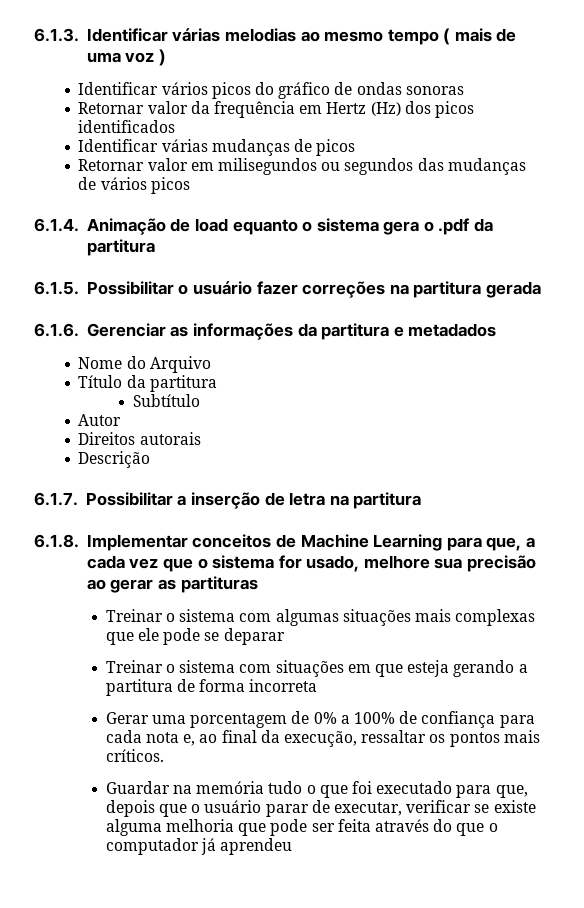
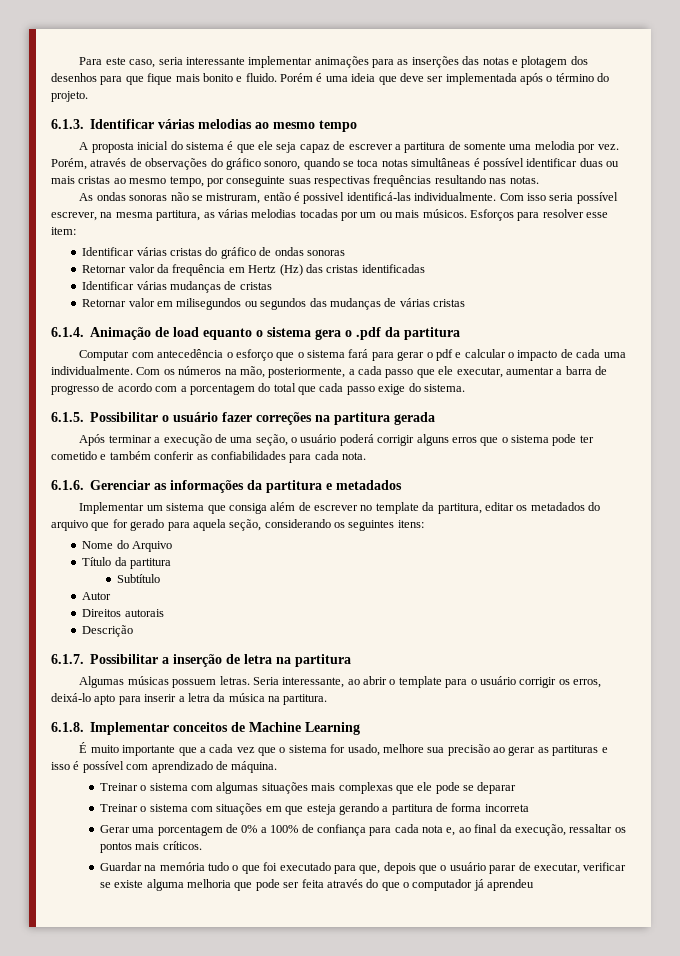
(34, 35) none -> [79,56,588,68] [51,73,610,85] [51,91,88,102] Para este caso, seria interessante implementar animações para as inserções das notas e plotagem dos desenhos para que fique mais bonito e fluido. Porém é uma ideia que deve ser implementada após o término do projeto. //
[443,28,517,45] [86,49,166,66] [78,82,251,99] ( mais de uma voz ) // Identificar vários picos -> [79,141,619,153] [51,158,619,170] [51,175,539,187] [79,192,618,204] [51,209,608,221] [51,227,76,235] [82,247,203,256] // A proposta inicial do sistema é que ele seja capaz de escrever a partitura de somente uma melodia por vez. Porém, através de observações do gráfico sonoro, quando se toca notas simultâneas é possível identificar duas ou mais cristas ao mesmo tempo, por conseguinte suas respectivas frequências resultando nas notas. // As ondas sonoras não se mistruram, então é possivel identificá-las individualmente. Com isso seria possível escrever, na mesma partitura, as várias melodias tocadas por um ou mais músicos. Esforços para resolver esse item: // Identificar várias cristas
[404,101,474,118] [78,120,176,133] dos picos identificados -> [305,264,425,273] das cristas identificadas
[316,139,356,156] picos -> [239,282,272,290] cristas
[100,177,190,194] vários picos -> [399,298,466,307] várias cristas
(155, 247) none -> [79,349,626,361] [51,366,607,378] [51,383,465,395] // Computar com antecedência o esforço que o sistema fará para gerar o pdf e calcular o impacto de cada uma individualmente. Com os números na mão, posteriormente, a cada passo que ele executar, aumentar a barra de progresso de acordo com a porcentagem do total que cada passo exige do sistema.
(541, 289) none -> [79,434,594,446] [51,451,366,463] // Após terminar a execução de uma seção, o usuário poderá corrigir alguns erros que o sistema pode ter cometido e também conferir as confiabilidades para cada nota.
(497, 330) none -> [79,502,601,514] [51,519,424,531] // Implementar um sistema que consiga além de escrever no template da partitura, editar os metadados do arquivo que for gerado para aquela seção, considerando os seguintes itens:
(422, 500) none -> [79,676,602,688] [51,693,328,705] // Algumas músicas possuem letras. Seria interessante, ao abrir o template para o usuário corrigir os erros, deixá-lo apto para inserir a letra da música na partitura.
[446,537,522,551] para que, -> [79,742,197,756] // É muito importante que
(258, 584) none -> [601,747,608,753] [51,761,278,773] e isso é possível com aprendizado de máquina.

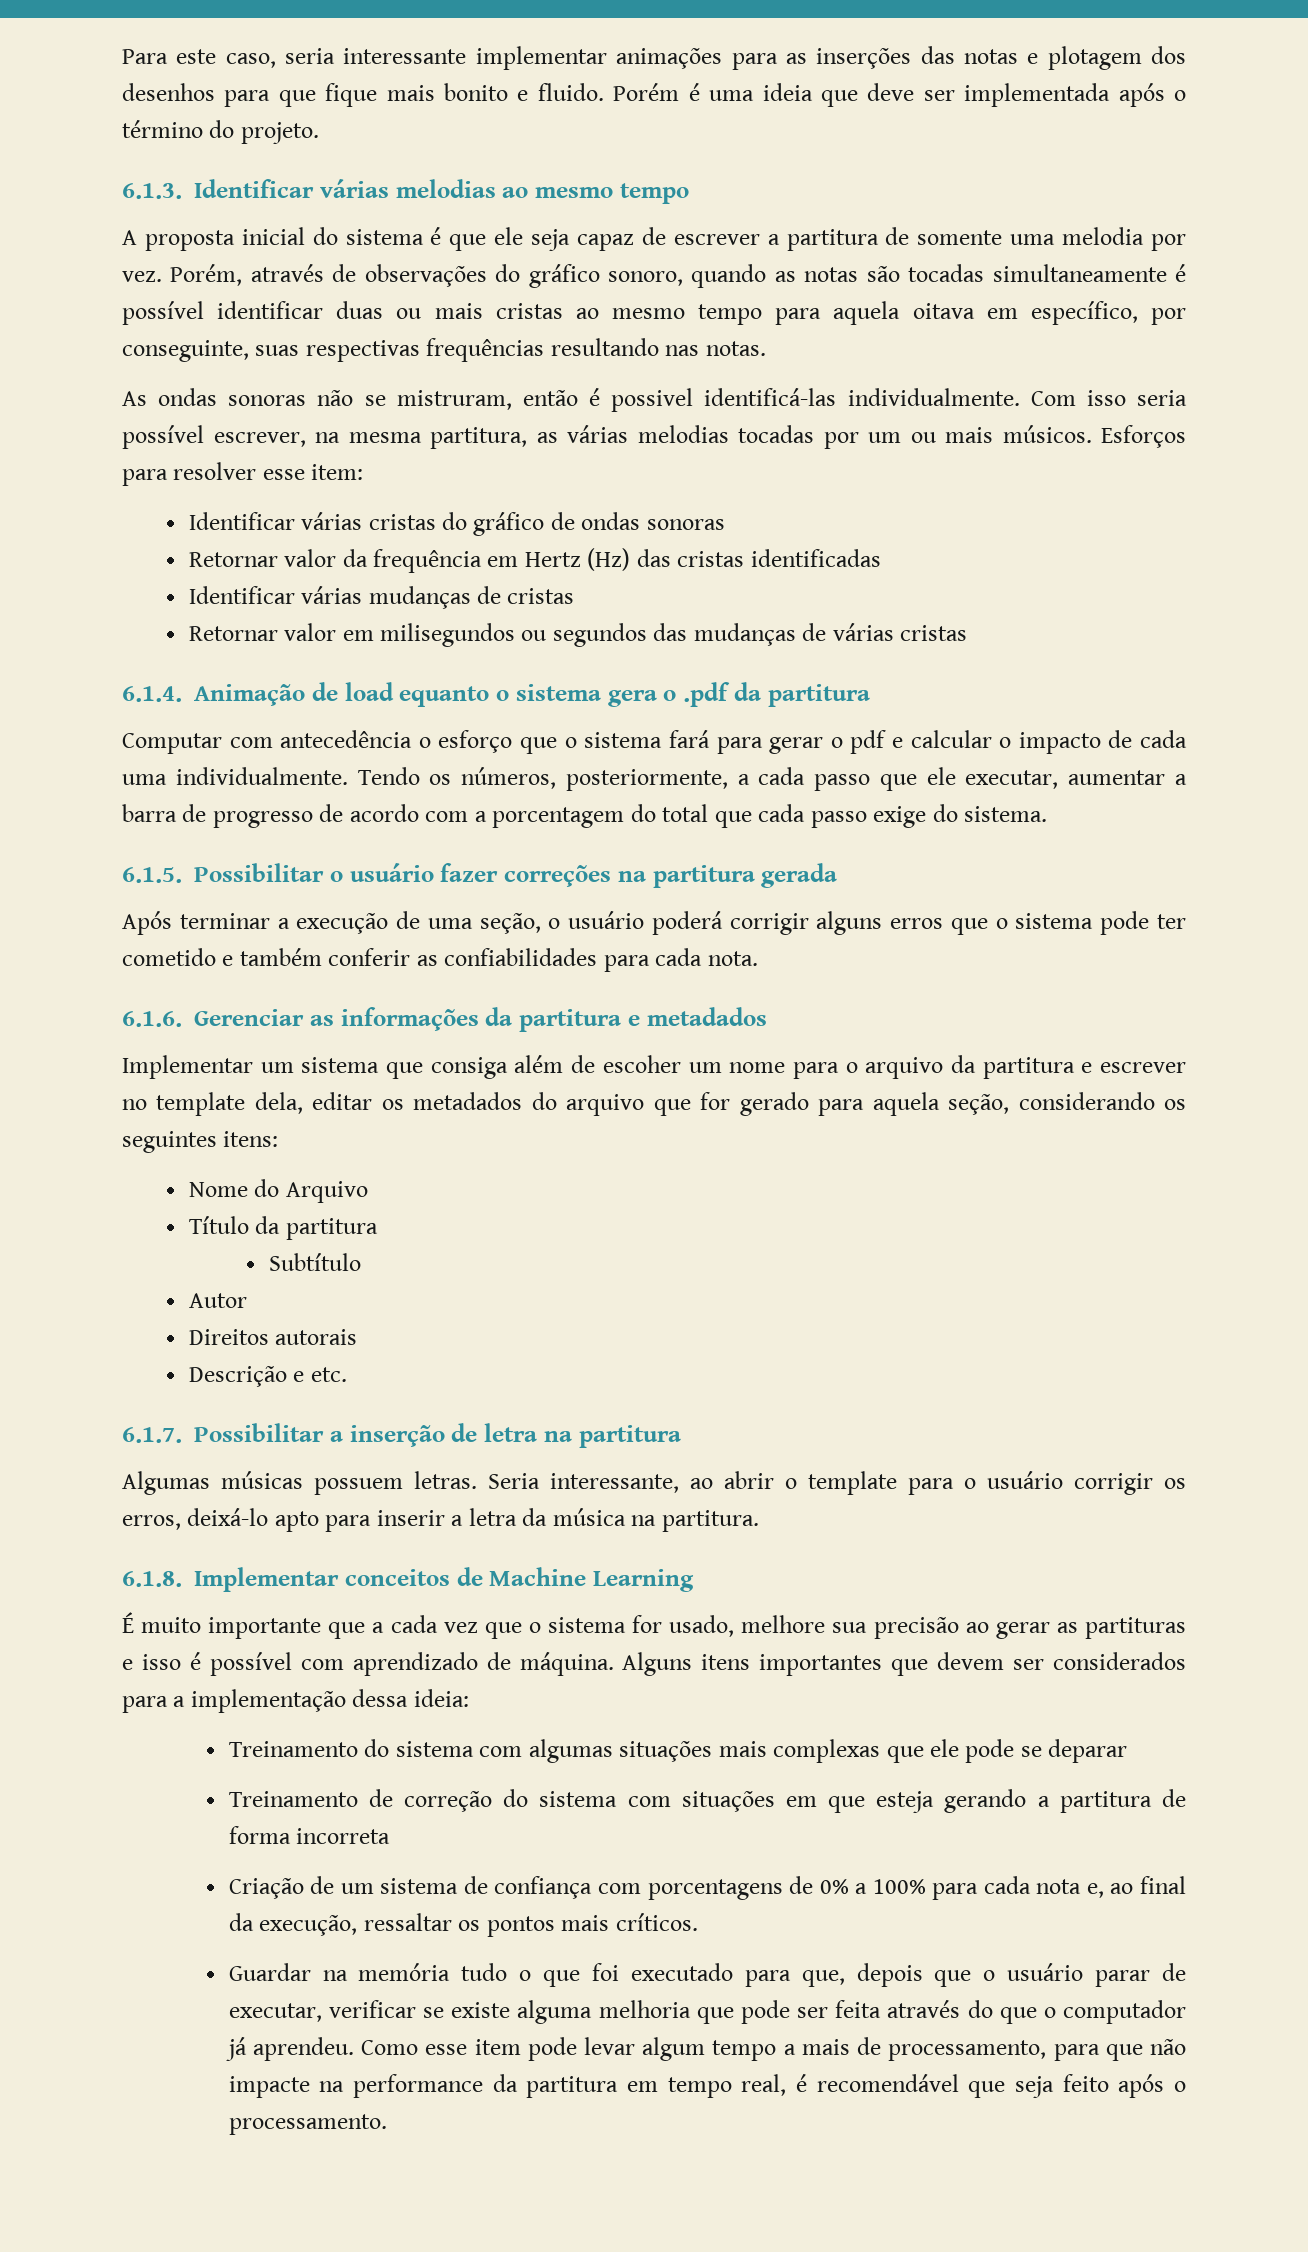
[343,158,471,167] se toca notas simultâneas -> [774,264,1167,282] as notas são tocadas simultaneamente
[169,176,286,187] tempo, por conseguinte -> [698,301,1186,325] [122,340,249,362] tempo para aquela oitava em específico, por conseguinte,
[136,366,265,378] Com os números na mão, -> [357,767,557,789] Tendo os números,
(311, 506) none -> [602,1055,1093,1079] escoher um nome para o arquivo da partitura e
[422,502,482,514] da partitura, -> [254,1092,303,1114] dela,
(134, 631) none -> [293,1367,347,1382] e etc.
[99,783,147,791] // Treinar o -> [622,1652,1186,1676] [122,1689,469,1713] [228,1739,390,1757] Alguns itens importantes que devem ser considerados para a implementação dessa ideia: // Treinamento do
[99,804,147,812] Treinar o -> [228,1789,529,1812] Treinamento de correção do
[99,825,223,836] Gerar uma porcentagem -> [228,1876,783,1900] Criação de um sistema de confiança com porcentagens
[301,824,366,836] de confiança -> (926, 1886) none
[487,879,535,891] aprendeu -> [252,2037,1186,2061] [228,2074,1186,2098] [228,2114,387,2135] aprendeu. Como esse item pode levar algum tempo a mais de processamento, para que não impacte na performance da partitura em tempo real, é recomendável que seja feito após o processamento.

